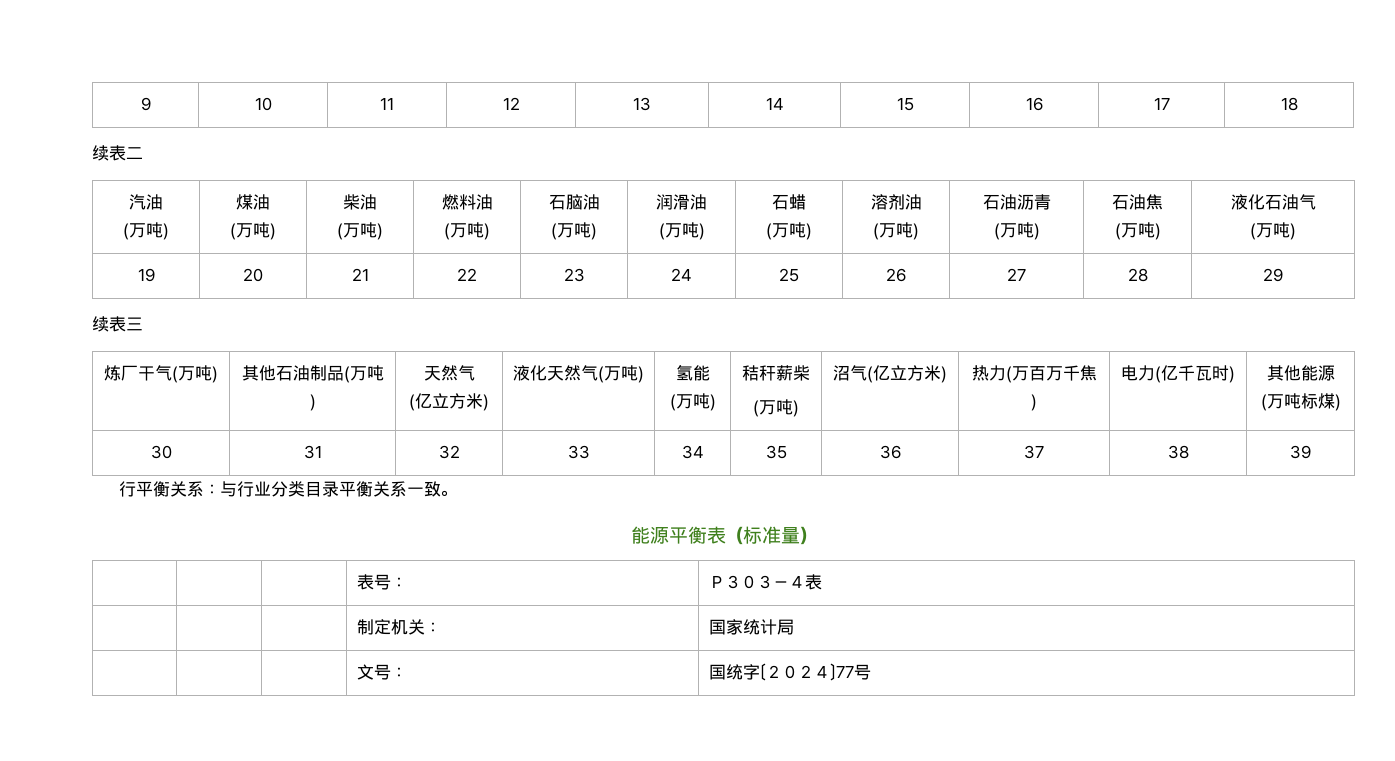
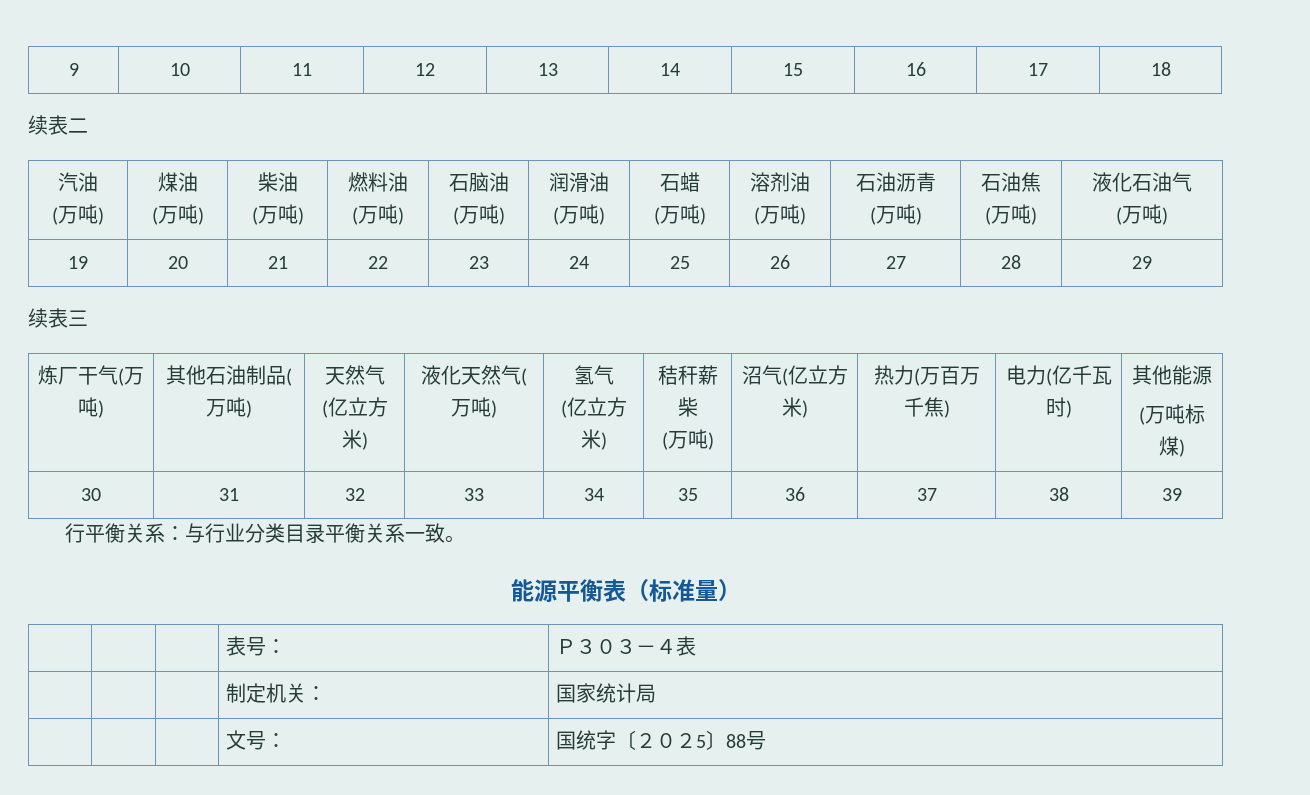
[692,365,710,381] [669,393,710,411] 能 // (万吨 -> [593,365,614,385] [560,397,627,418] [580,429,601,449] 气 // (亿立方米
[813,663,854,681] ４〕77 -> [696,730,747,750] 5〕88

